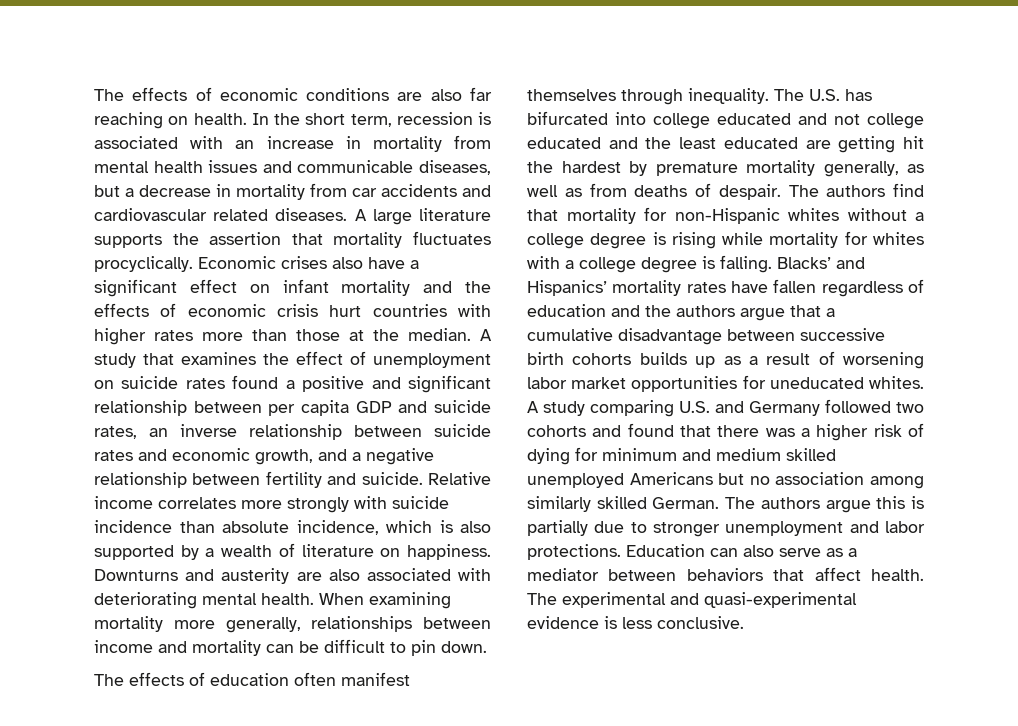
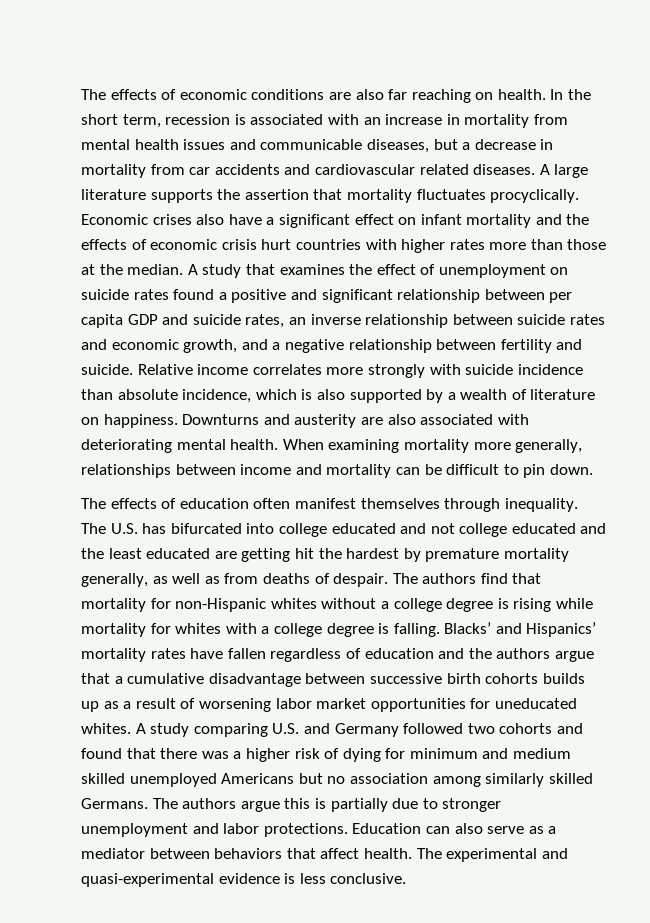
[652,497,720,509] German. -> [81,798,148,809] Germans.

